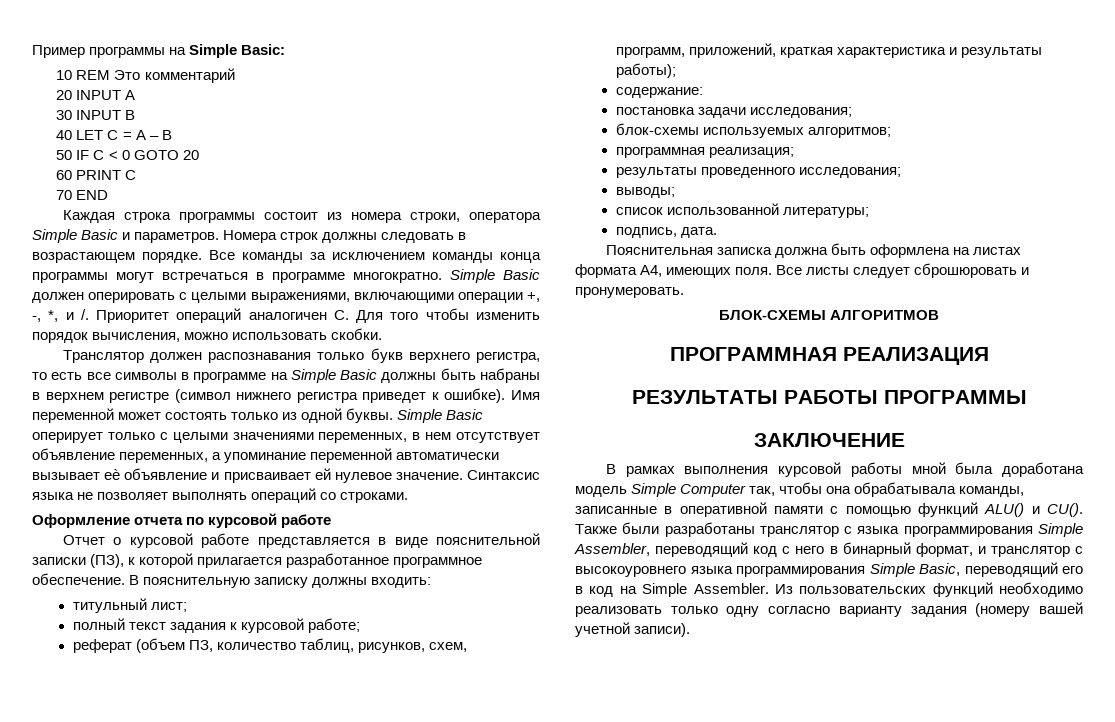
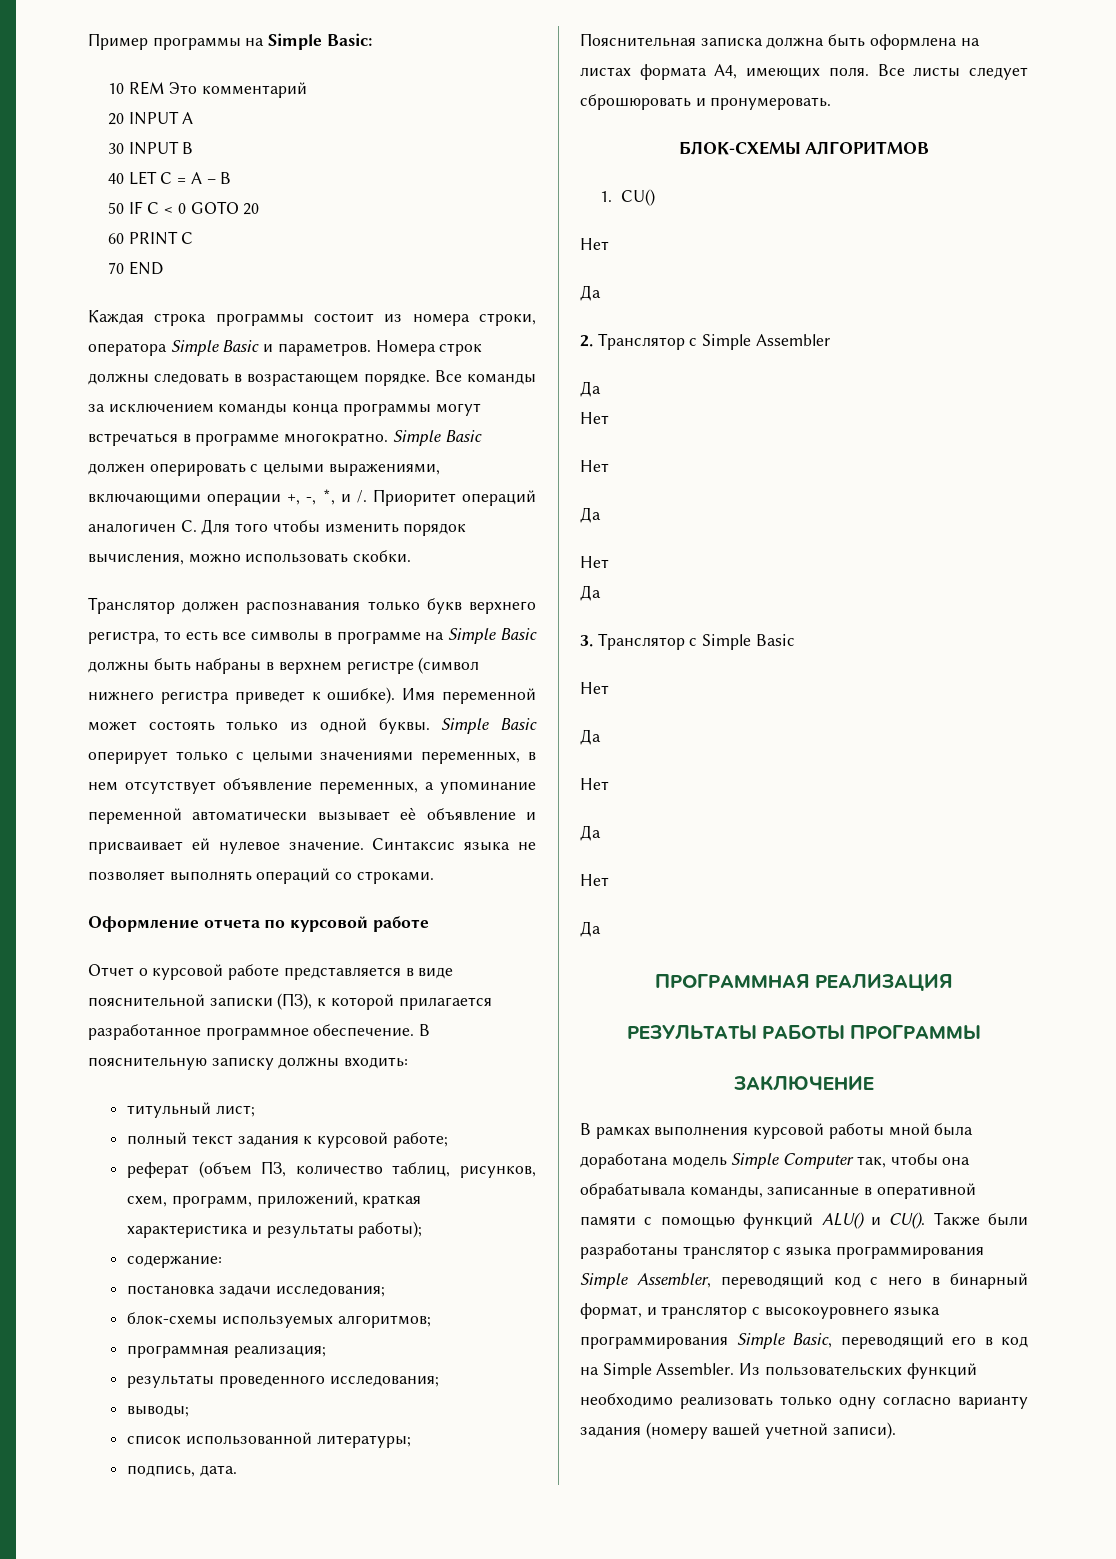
(940, 315) none -> [599,189,655,206] [580,238,609,250] [580,285,601,301] [580,333,830,350] [580,381,601,397] [580,412,609,424] [580,460,609,472] [580,507,601,523] [580,556,609,568] [580,585,601,601] [580,633,795,650] [580,682,609,694] [580,729,601,745] [580,778,609,790] [580,825,601,841] [580,874,609,886] [580,921,601,937] // 1. CU() // Нет // Да // 2. Транслятор с Simple Assembler // Да // Нет // Нет // Да // Нет // Да // 3. Транслятор с Simple Basic // Нет // Да // Нет // Да // Нет // Да

